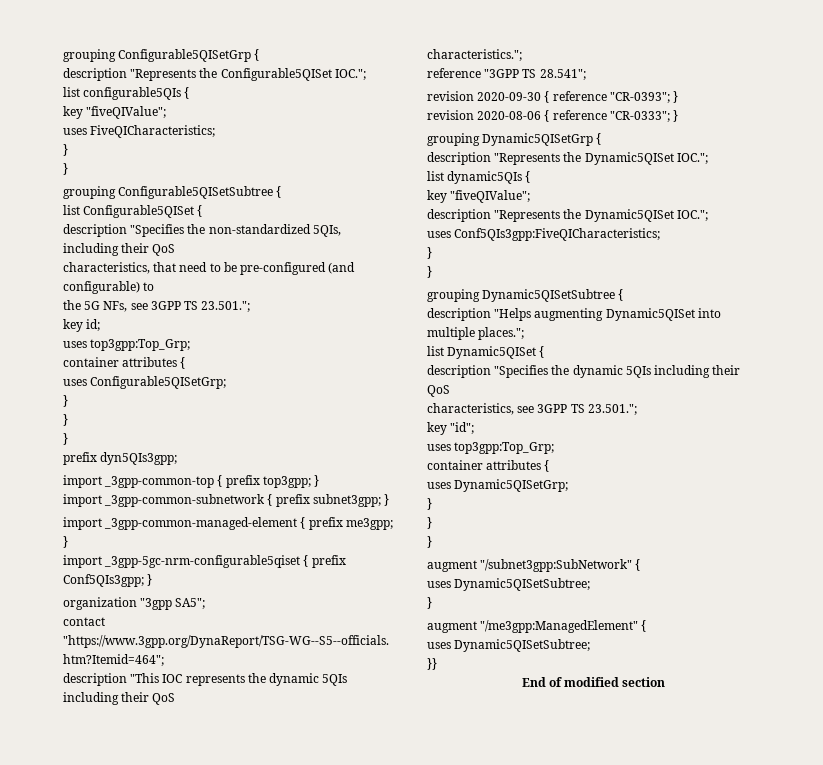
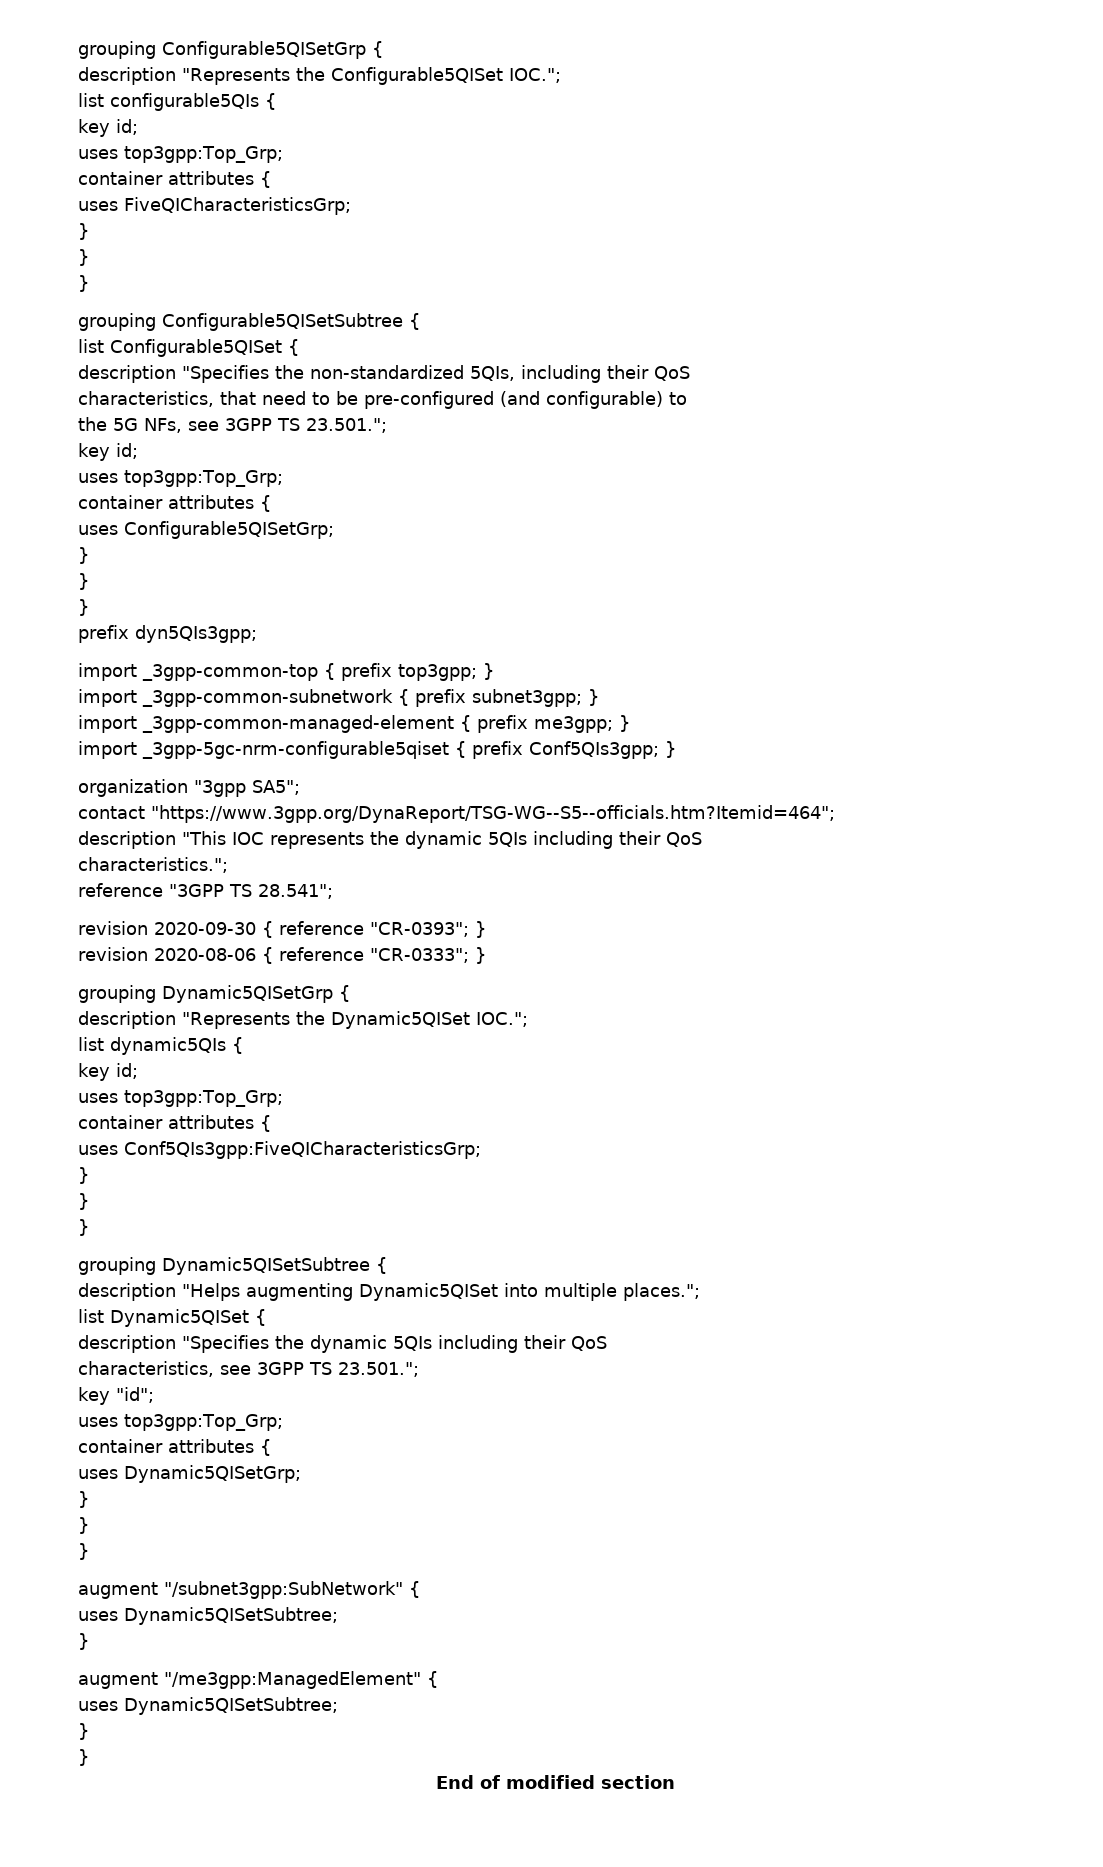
[86,106,167,119] [63,125,216,138] "fiveQIValue"; // uses FiveQICharacteristics; -> [116,119,138,135] [78,146,283,163] [78,171,271,188] [78,197,351,215] [78,223,89,240] id; // uses top3gpp:Top_Grp; // container attributes { // uses FiveQICharacteristicsGrp; // }
[450,190,531,203] [427,209,708,222] [427,228,661,241] "fiveQIValue"; // description "Represents the Dynamic5QISet IOC."; // uses Conf5QIs3gpp:FiveQICharacteristics; -> [116,1063,138,1079] [78,1090,283,1107] [78,1115,271,1132] [78,1141,481,1159] [78,1167,89,1184] id; // uses top3gpp:Top_Grp; // container attributes { // uses Conf5QIs3gpp:FiveQICharacteristicsGrp; // }
[427,658,437,670] }} -> [78,1723,89,1740] [78,1749,89,1766] } // }

